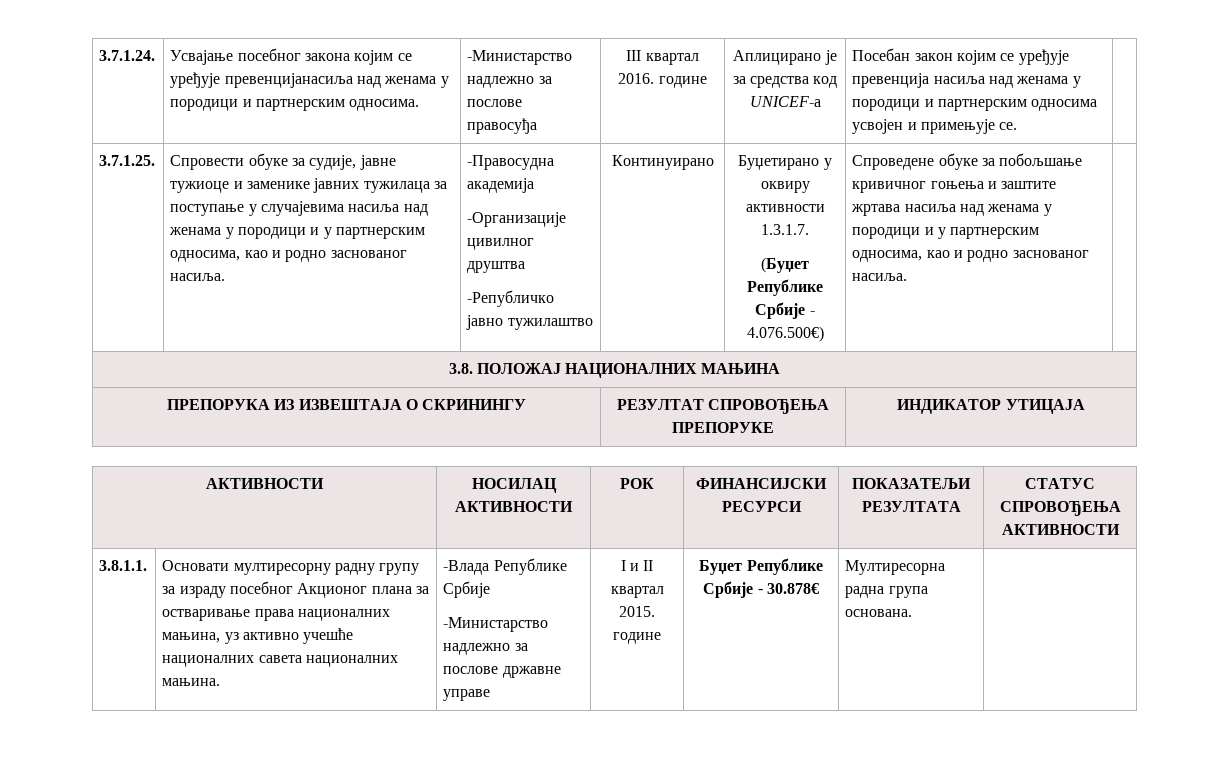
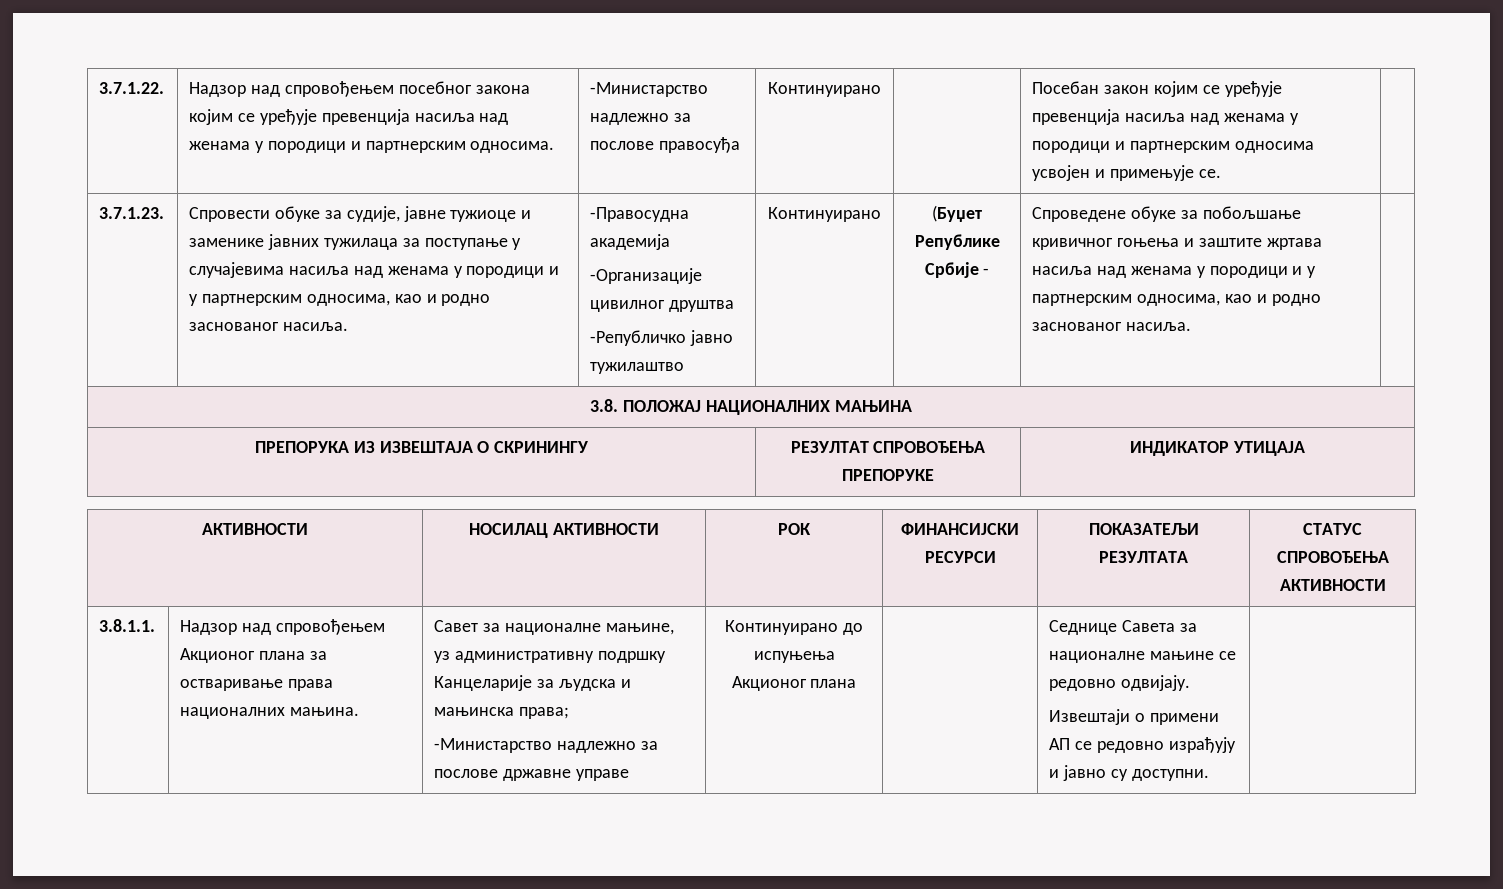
[99,50,156,61] [170,50,234,65] 3.7.1.24. | Усвајање -> [99,82,165,94] [189,81,394,97] 3.7.1.22. | Надзор над спровођењем
[224,73,353,88] превенцијанасиља -> [321,109,475,125] превенција насиља
[626,50,699,65] [618,73,707,88] [733,50,837,65] [732,76,838,88] [749,96,821,107] III квартал 2016. године | Аплицирано је за средства код UNICEF-а -> [768,82,881,97] Континуирано |
[99,155,156,166] 3.7.1.25. -> [99,207,165,219] 3.7.1.23.
[738,155,832,170] [760,181,810,193] [745,204,825,212] [761,224,809,235] Буџетирано у оквиру активности 1.3.1.7. // -> (881, 214) none
[746,326,824,342] 4.076.500€) -> (990, 271) none
[162,560,420,575] [162,581,293,598] Основати мултиресорну радну групу за израду посебног -> [180,619,385,635] Надзор над спровођењем
[162,628,354,644] [162,655,398,667] [162,678,221,686] [443,558,567,575] [443,581,491,598] мањина, уз активно учешће националних савета националних мањина. | -Влада Републике Србије -> [289,707,359,716] [434,620,674,635] [434,651,666,663] [434,675,631,691] [434,707,569,719] мањина. | Савет за националне мањине, уз административну подршку Канцеларије за људска и мањинска права;
[620,560,654,571] [610,586,664,598] [619,606,655,617] [613,632,661,644] [699,558,823,575] [703,581,819,598] [845,560,946,575] [845,586,928,598] [845,609,913,617] I и II квартал 2015. године | Буџет Републике Србије - 30.878€ | Мултиресорна радна група основана. -> [725,620,863,635] [753,651,835,663] [731,676,857,691] [1049,620,1197,635] [1049,651,1236,663] [1049,675,1190,691] [1049,709,1219,725] [1049,737,1236,753] [1049,765,1209,781] Континуирано до испуњења Акционог плана | | Седнице Савета за националне мањине се редовно одвијају. // Извештаји о примени АП се редовно израђују и јавно су доступни.

